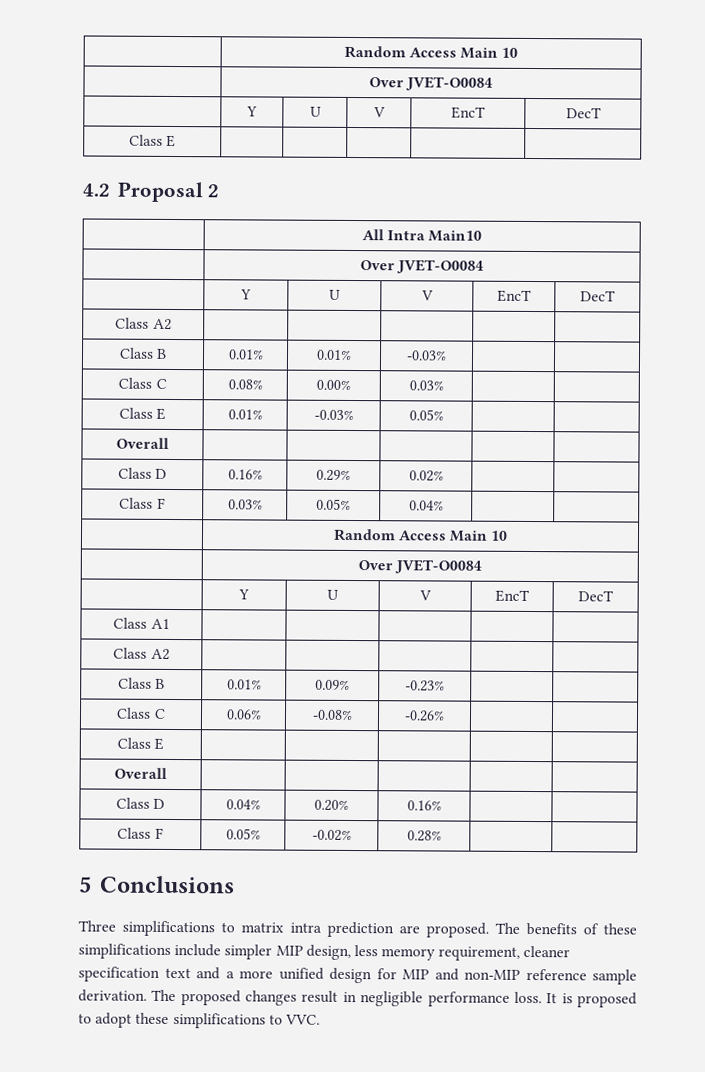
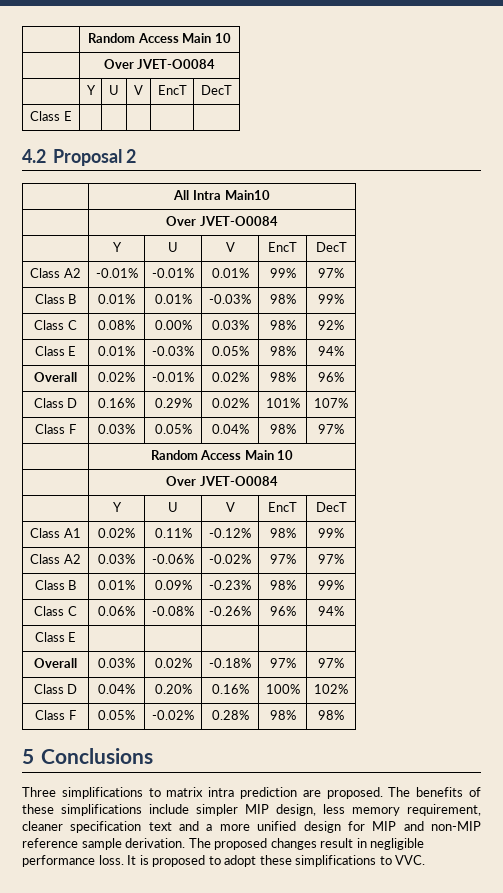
(172, 324) | | | | -> [95,268,138,278] [152,268,194,278] [211,268,249,278] [269,268,296,278] [318,268,344,278] -0.01% | -0.01% | 0.01% | 99% | 97%
(447, 355) | -> [269,294,296,304] [318,294,344,304] 98% | 99%
(444, 385) | -> [269,320,296,330] [318,320,344,330] 98% | 92%
[116,437,169,449] | // Overall | | | | | -> [269,346,296,356] [318,346,344,356] [34,372,77,382] [98,372,135,382] [152,372,194,382] [211,372,249,382] [269,372,296,382] [318,372,344,382] 98% | 94% // Overall | 0.02% | -0.01% | 0.02% | 98% | 96%
(444, 476) | -> [265,398,300,408] [314,398,348,408] 101% | 107%
(444, 505) | -> [269,424,296,434] [318,424,344,434] 98% | 97%
[113,647,170,660] | | | | // Class A2 | | | | | -> [98,528,135,538] [154,528,192,538] [209,528,251,538] [269,528,296,538] [318,528,344,538] [30,554,81,564] [98,554,135,564] [152,554,194,564] [209,554,251,564] [269,554,296,564] [318,554,344,564] 0.02% | 0.11% | -0.12% | 98% | 99% // Class A2 | 0.03% | -0.06% | -0.02% | 97% | 97%
(445, 686) | -> [269,580,296,590] [318,580,344,590] 98% | 99%
(445, 716) | -> [269,606,296,616] [318,606,344,616] 96% | 94%
(167, 773) | | | | -> [98,658,135,668] [154,658,192,668] [209,658,251,668] [269,658,296,668] [318,658,344,668] 0.03% | 0.02% | -0.18% | 97% | 97%
(442, 805) | -> [265,684,300,694] [314,684,348,694] 100% | 102%
(442, 836) | -> [269,710,296,720] [318,710,344,720] 98% | 98%

